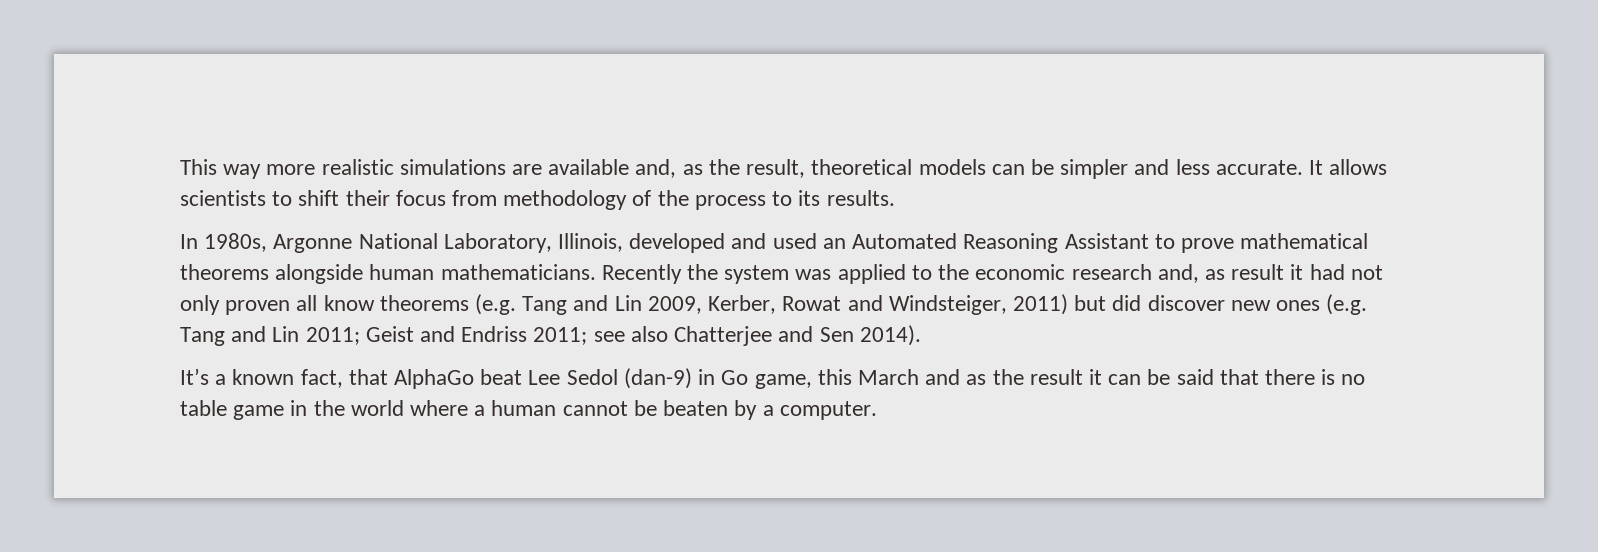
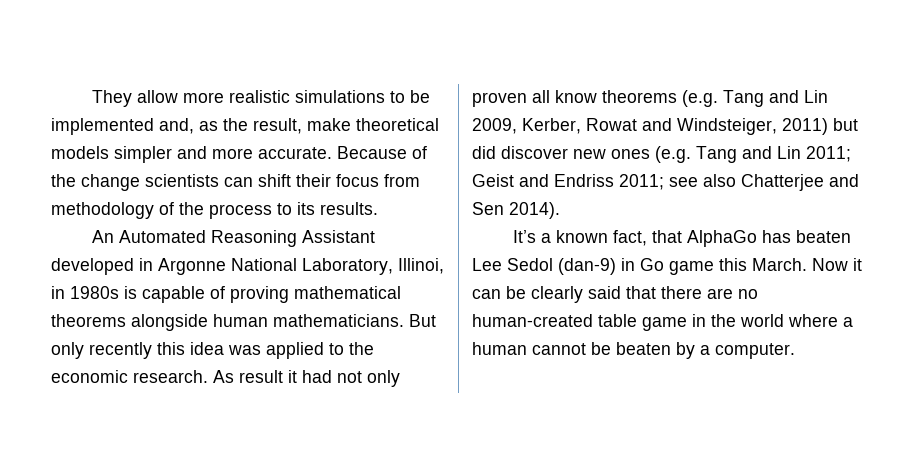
[180,159,262,179] This way -> [91,90,178,107] They allow
[512,159,630,175] are available -> [389,90,430,103] [51,118,154,135] to be implemented
(806, 168) none -> [307,118,351,131] make
[991,159,1388,179] [180,190,293,206] can be simpler and less accurate. It allows scientists to -> [114,146,427,163] [51,174,253,191] simpler and more accurate. Because of the change scientists can
[180,233,1234,253] In 1980s, Argonne National Laboratory, Illinois, developed and used an Automated Reasoning Assistant to prove -> [91,230,375,247] [51,258,444,275] [51,286,289,303] An Automated Reasoning Assistant developed in Argonne National Laboratory, Illinoi, in 1980s is capable of proving
[601,264,790,284] Recently the system -> [409,314,436,327] [51,342,224,359] But only recently this idea
[1071,264,1225,283] research and, as -> [133,370,234,383] research. As
[480,369,523,385] beat -> [761,230,851,243] has beaten
[754,369,1083,389] game, this March and as the result -> [669,258,848,275] game this March. Now
(1171, 377) none -> [531,286,583,303] clearly
[1321,369,1366,385] is no -> [707,288,758,299] [472,314,593,327] are no human-created

